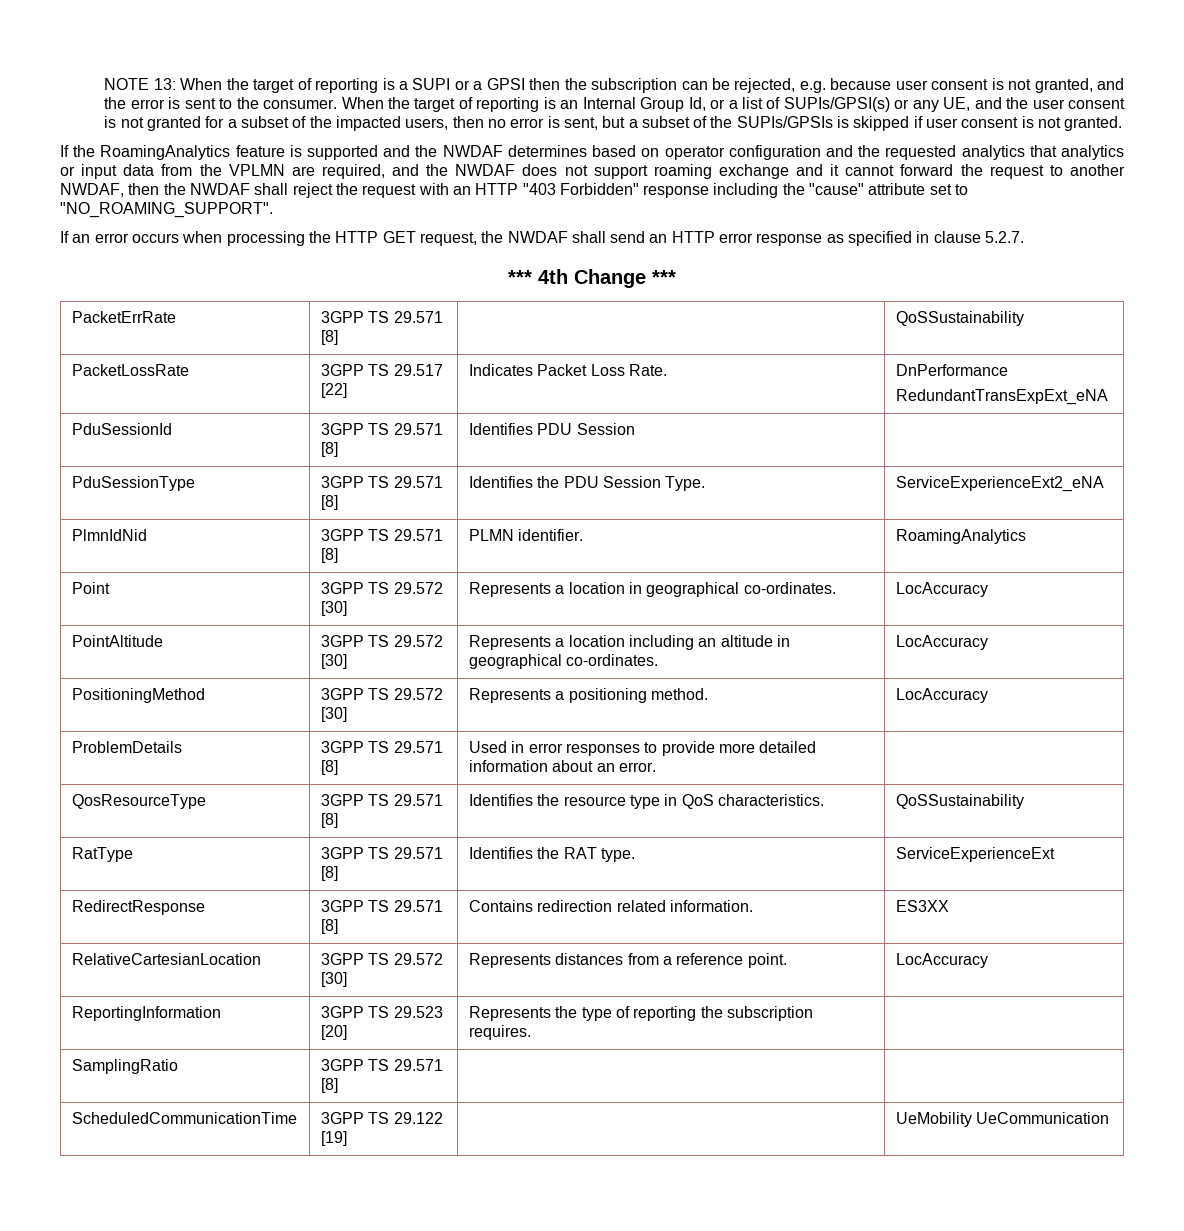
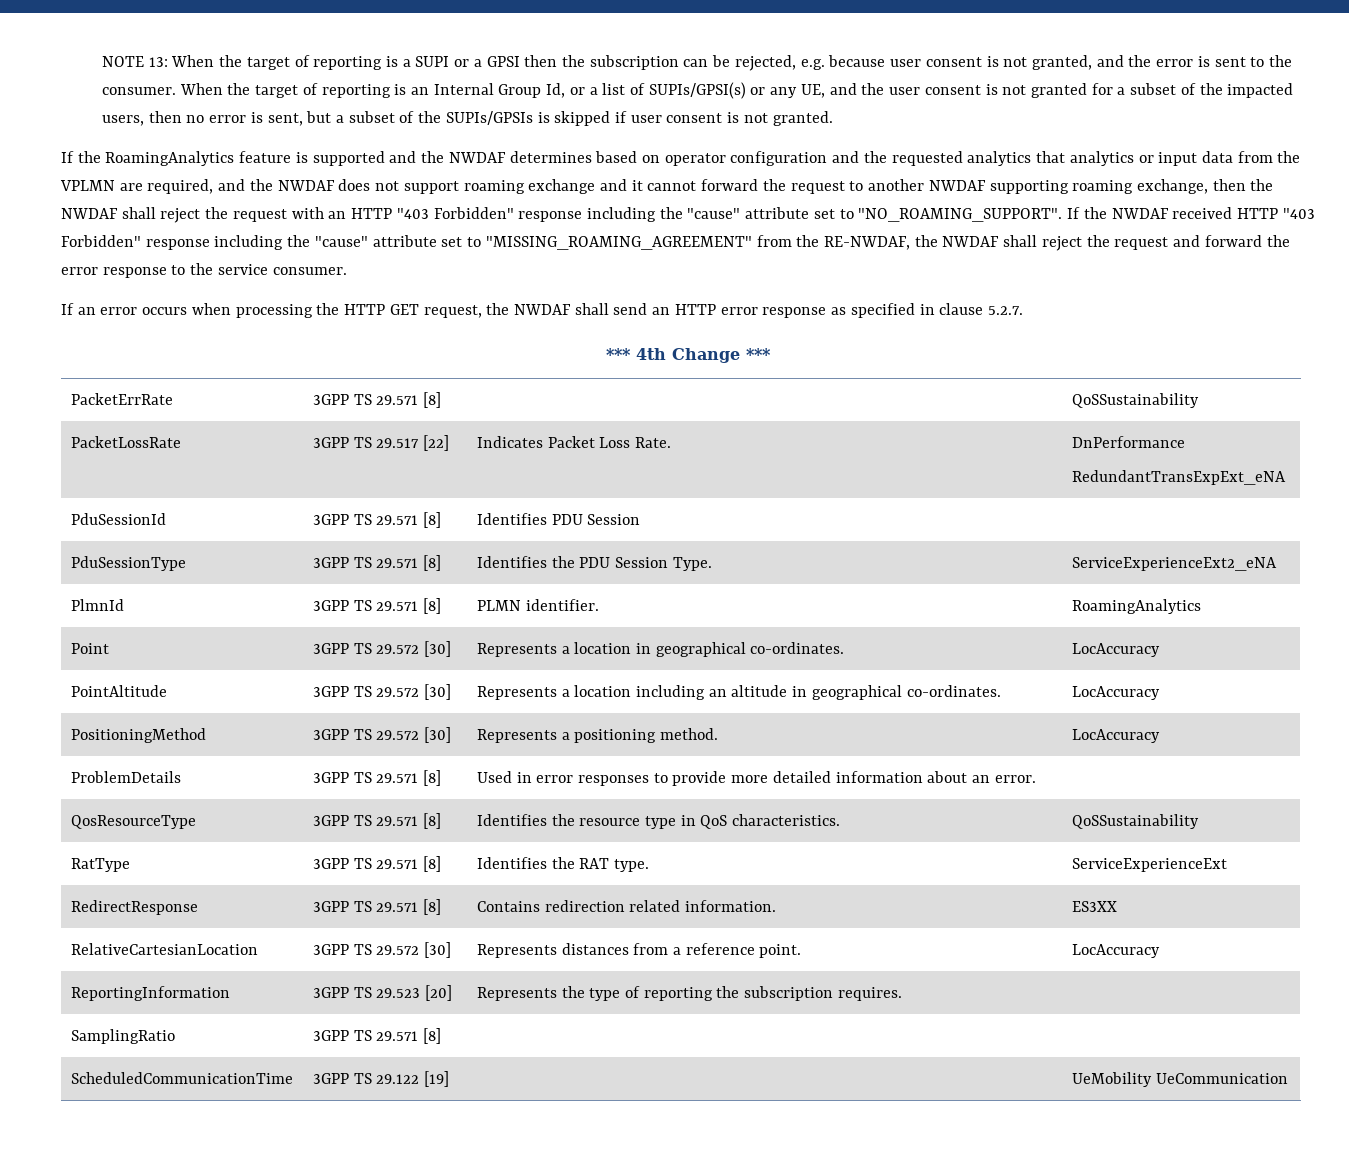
[60,183,124,197] NWDAF, -> [928,179,1208,194] NWDAF supporting roaming exchange,
(273, 210) none -> [1067,207,1315,219] [61,235,1290,251] [61,263,347,278] If the NWDAF received HTTP "403 Forbidden" response including the "cause" attribute set to "MISSING_ROAMING_AGREEMENT" from the RE-NWDAF, the NWDAF shall reject the request and forward the error response to the service consumer.
[72,529,148,541] PlmnIdNid -> [70,599,124,611] PlmnId

